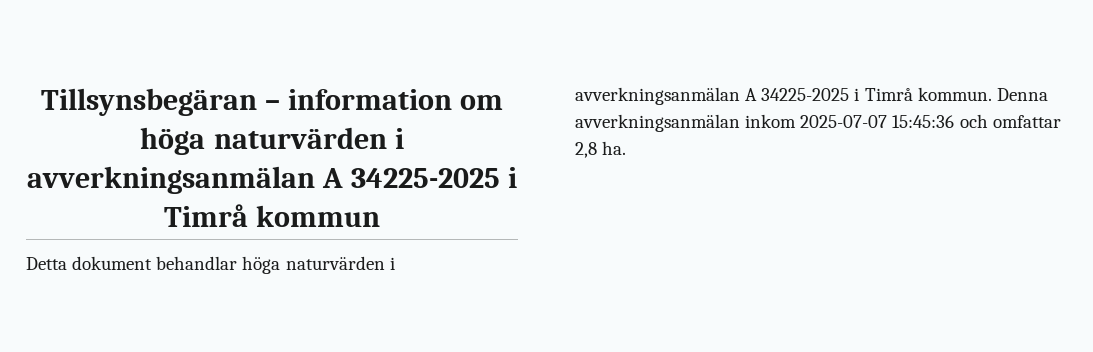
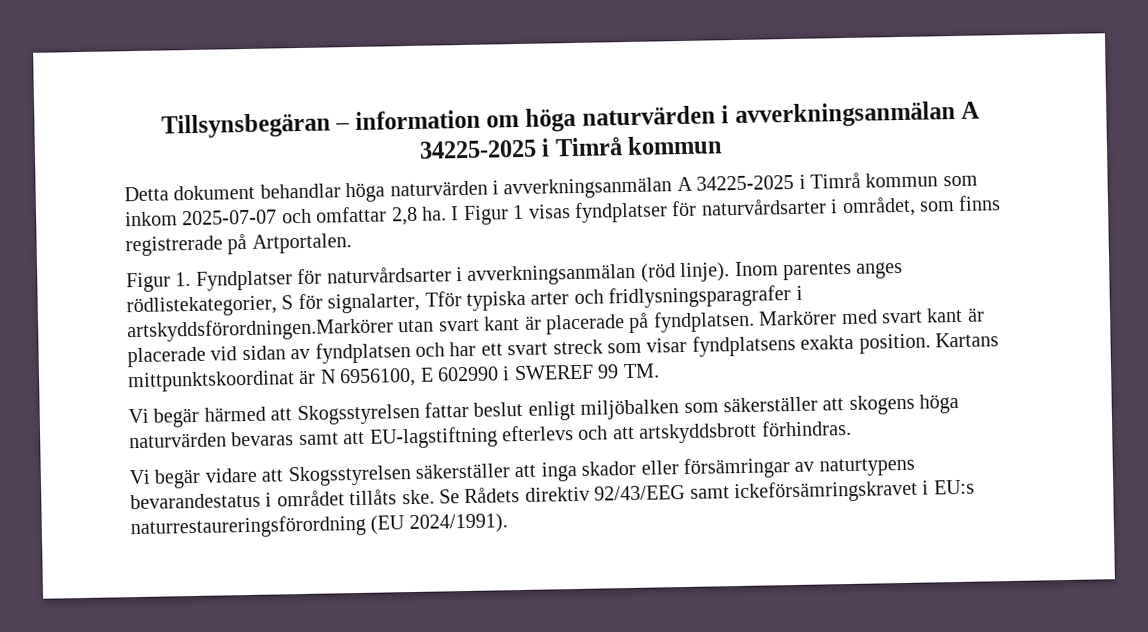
[917,87,1048,101] [575,114,740,132] kommun. Denna avverkningsanmälan -> [865,172,978,188] kommun som
[892,115,955,128] 15:45:36 -> (278, 217) none
(627, 148) none -> [450,195,1002,226] [125,233,352,257] [126,261,904,293] [126,285,803,318] [127,307,985,343] [127,332,999,368] [127,363,660,393] [128,393,960,428] [129,419,852,449] [129,457,915,489] [130,479,975,510] [130,513,508,540] I Figur 1 visas fyndplatser för naturvårdsarter i området, som finns registrerade på Artportalen. // Figur 1. Fyndplatser för naturvårdsarter i avverkningsanmälan (röd linje). Inom parentes anges rödlistekategorier, S för signalarter, Tför typiska arter och fridlysningsparagrafer i artskyddsförordningen.Markörer utan svart kant är placerade på fyndplatsen. Markörer med svart kant är placerade vid sidan av fyndplatsen och har ett svart streck som visar fyndplatsens exakta position. Kartans mittpunktskoordinat är N 6956100, E 602990 i SWEREF 99 TM. // Vi begär härmed att Skogsstyrelsen fattar beslut enligt miljöbalken som säkerställer att skogens höga naturvärden bevaras samt att EU-lagstiftning efterlevs och att artskyddsbrott förhindras. // Vi begär vidare att Skogsstyrelsen säkerställer att inga skador eller försämringar av naturtypens bevarandestatus i området tillåts ske. Se Rådets direktiv 92/43/EEG samt ickeförsämringskravet i EU:s naturrestaureringsförordning (EU 2024/1991).

